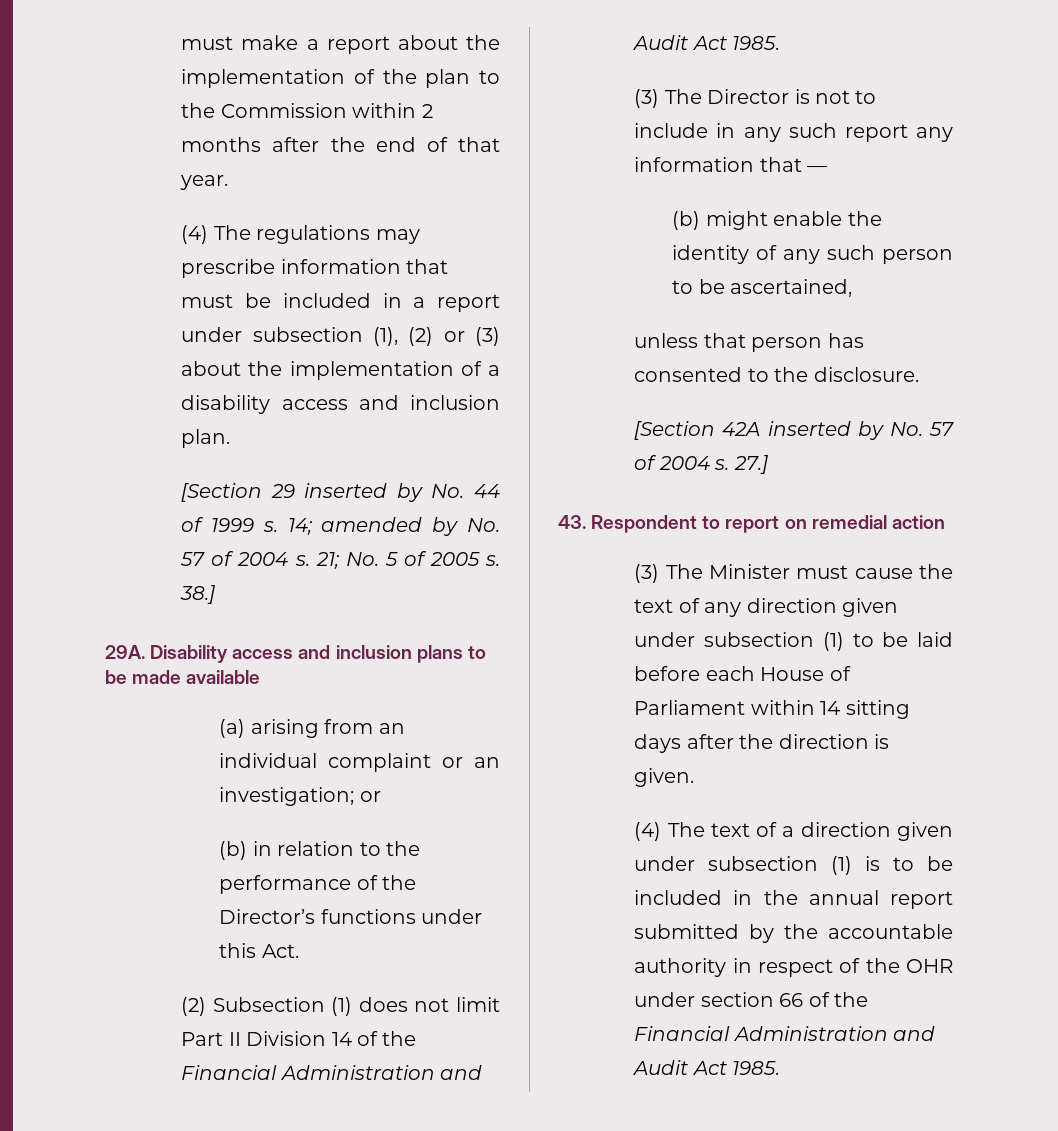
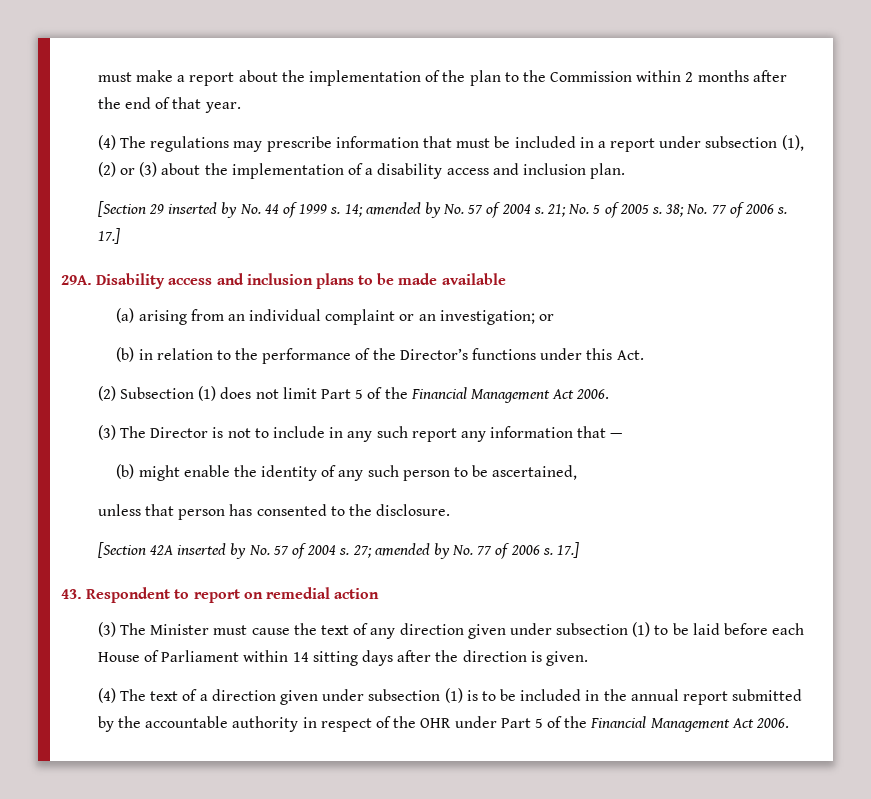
[180,585,217,604] 38.] -> [665,202,788,218] [97,228,120,244] 38; No. 77 of 2006 s. 17.]
[228,1031,417,1046] [181,1065,483,1080] [632,35,780,50] II Division 14 of the Financial Administration and Audit Act 1985. -> [355,387,610,403] 5 of the Financial Management Act 2006.
[733,455,769,474] 27.] -> [352,542,580,559] 27; amended by No. 77 of 2006 s. 17.]
[700,992,868,1007] [634,1026,936,1041] [632,1060,780,1075] section 66 of the Financial Administration and Audit Act 1985. -> [500,716,790,732] Part 5 of the Financial Management Act 2006.

